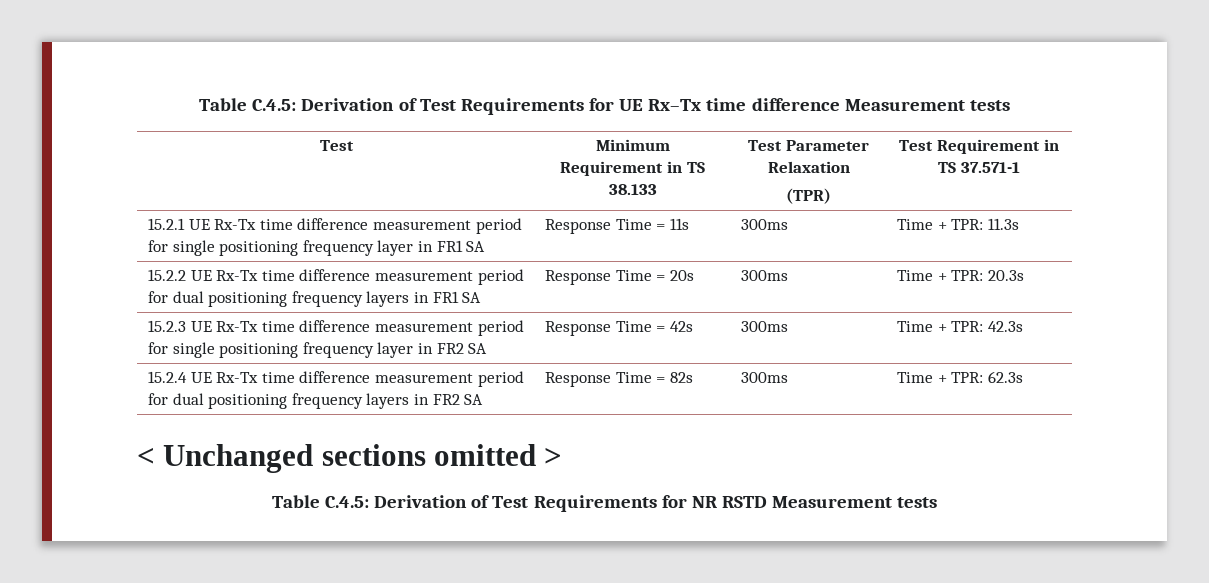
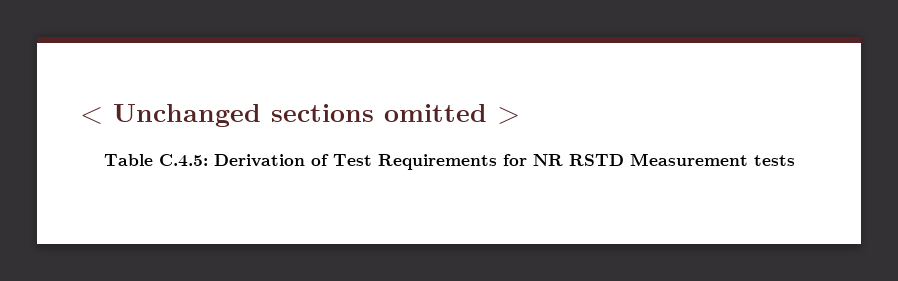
[199,98,1010,115] [319,140,354,151] [595,139,670,151] [560,161,705,176] [608,184,657,195] [748,140,869,151] [767,161,850,173] [786,188,831,204] [899,139,1059,154] [938,162,1020,173] [148,218,522,234] [148,240,486,256] [545,218,689,234] [741,219,789,230] [897,218,1019,230] [148,269,524,285] [148,291,482,307] [545,270,694,285] [741,270,789,281] [897,270,1024,281] [148,320,524,336] [148,342,488,358] [545,321,693,336] [741,321,789,332] [897,321,1023,332] [148,371,524,387] [148,393,484,409] [545,372,693,387] [741,372,789,383] [897,371,1023,383] Table C.4.5: Derivation of Test Requirements for UE Rx–Tx time difference Measurement tests // Test | Minimum Requirement in TS 38.133 | Test Parameter Relaxation // (TPR) | Test Requirement in TS 37.571-1 // 15.2.1 UE Rx-Tx time difference measurement period for single positioning frequency layer in FR1 SA | Response Time = 11s | 300ms | Time + TPR: 11.3s // 15.2.2 UE Rx-Tx time difference measurement period for dual positioning frequency layers in FR1 SA | Response Time = 20s | 300ms | Time + TPR: 20.3s // 15.2.3 UE Rx-Tx time difference measurement period for single positioning frequency layer in FR2 SA | Response Time = 42s | 300ms | Time + TPR: 42.3s // 15.2.4 UE Rx-Tx time difference measurement period for dual positioning frequency layers in FR2 SA | Response Time = 82s | 300ms | Time + TPR: 62.3s // -> (80, 115) none

